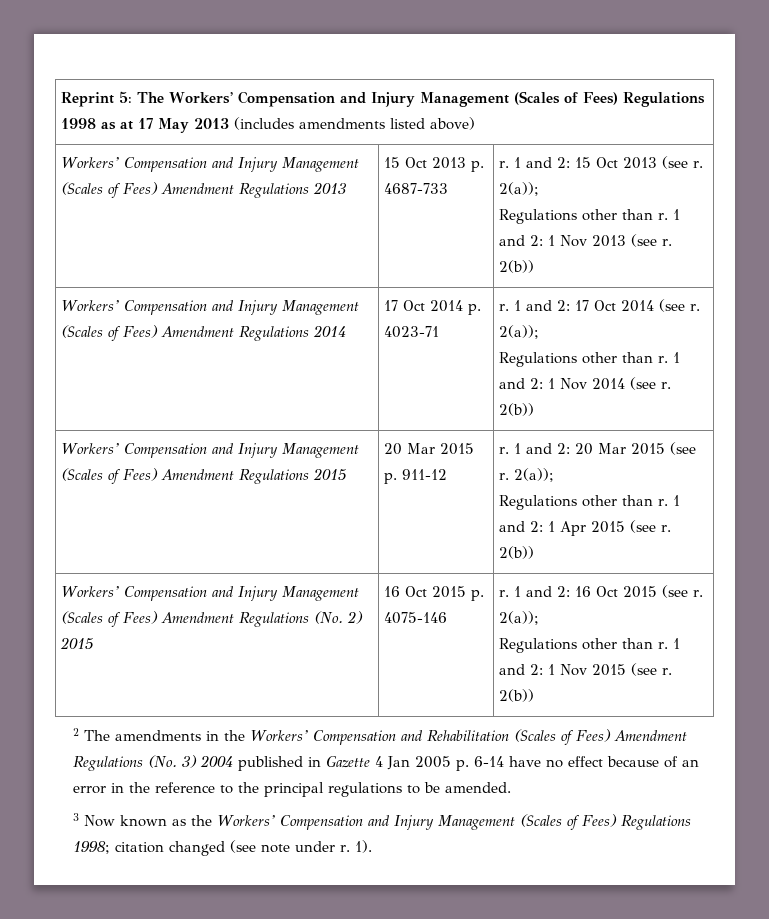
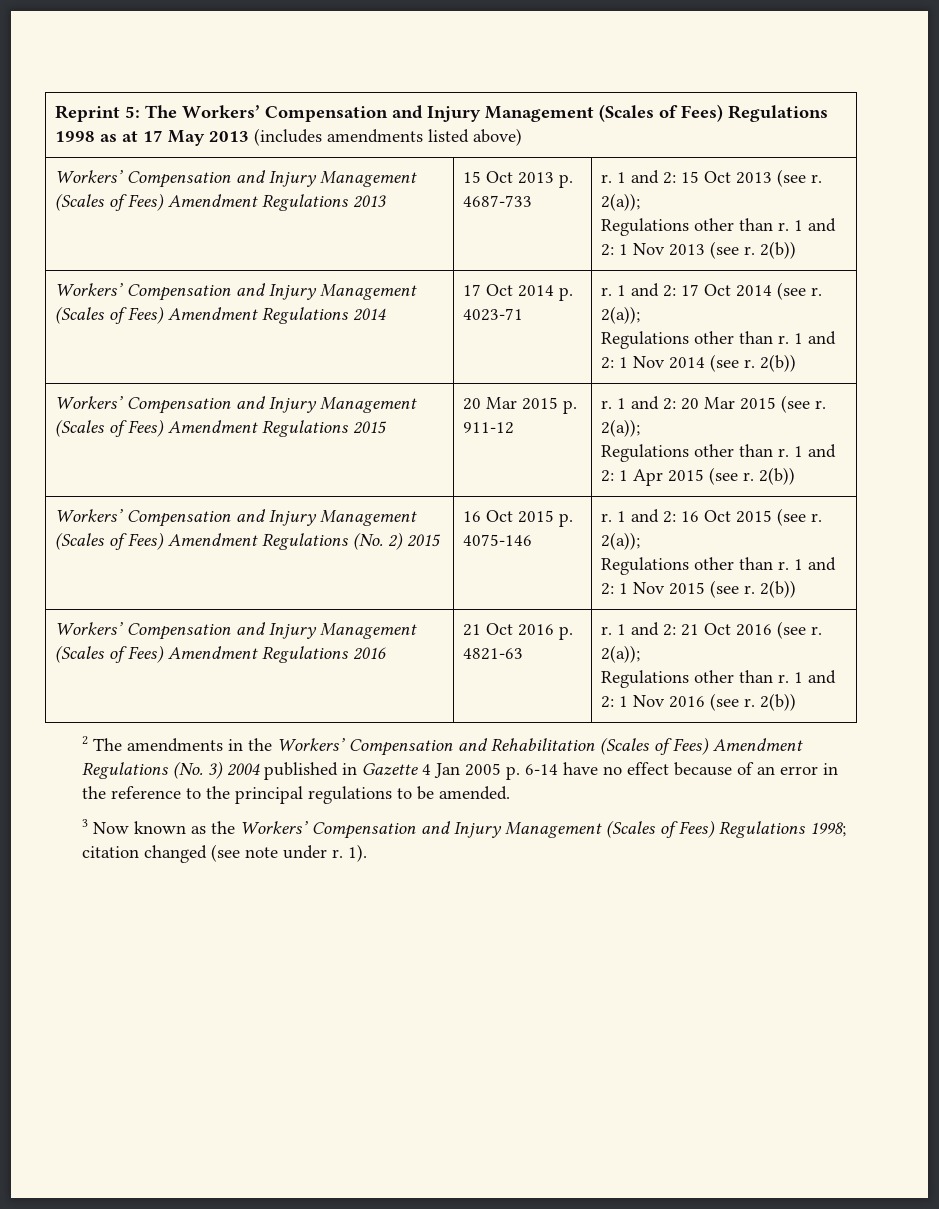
(535, 695) none -> [54,622,417,640] [54,645,386,663] [462,623,573,640] [462,648,523,660] [600,621,822,639] [600,645,640,663] [600,670,836,688] [600,693,796,711] // Workers’ Compensation and Injury Management (Scales of Fees) Amendment Regulations 2016 | 21 Oct 2016 p. 4821-63 | r. 1 and 2: 21 Oct 2016 (see r. 2(a)); // Regulations other than r. 1 and 2: 1 Nov 2016 (see r. 2(b))

